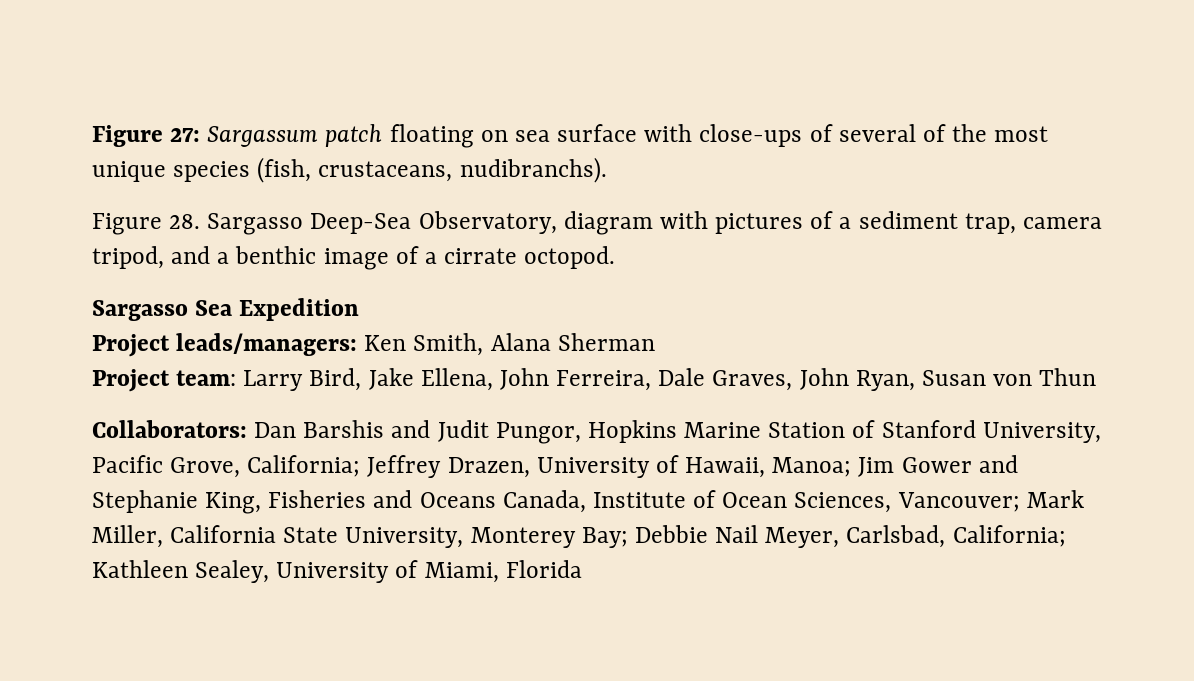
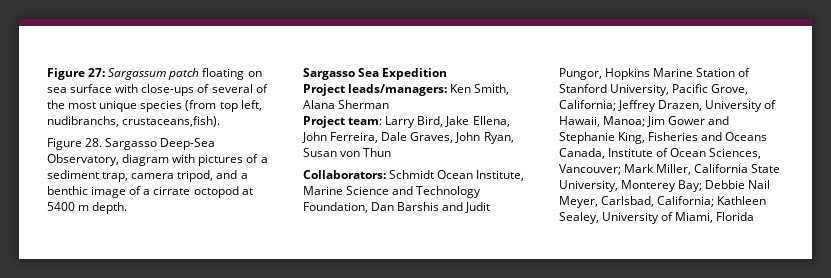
[257,157,607,183] (fish, crustaceans, nudibranchs). -> [185,100,262,112] [47,116,221,127] (from top left, nudibranchs, crustaceans,fish).
[524,246,616,269] octopod. -> [193,186,253,198] [47,202,128,214] octopod at 5400 m depth.
(247, 429) none -> [389,170,525,181] [303,186,482,198] [303,202,368,213] Schmidt Ocean Institute, Marine Science and Technology Foundation,

